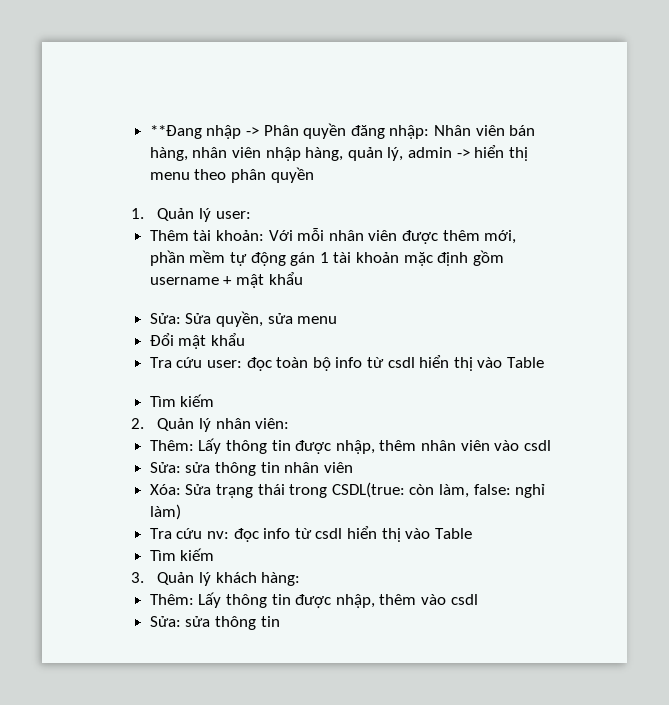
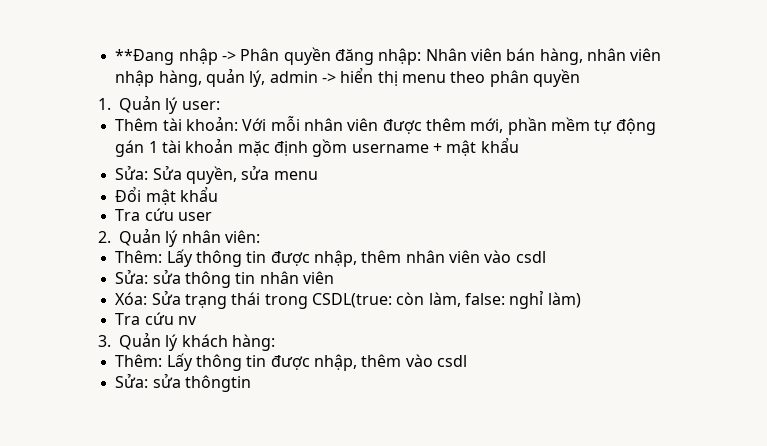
[207,355,544,371] [149,394,215,407] user: đọc toàn bộ info từ csdl hiển thị vào Table // Tìm kiếm -> [178,212,213,221] user
[207,526,472,542] [149,548,215,561] nv: đọc info từ csdl hiển thị vào Table // Tìm kiếm -> [178,316,198,325] nv
[215,616,280,630] thông tin -> [185,375,252,392] thôngtin

